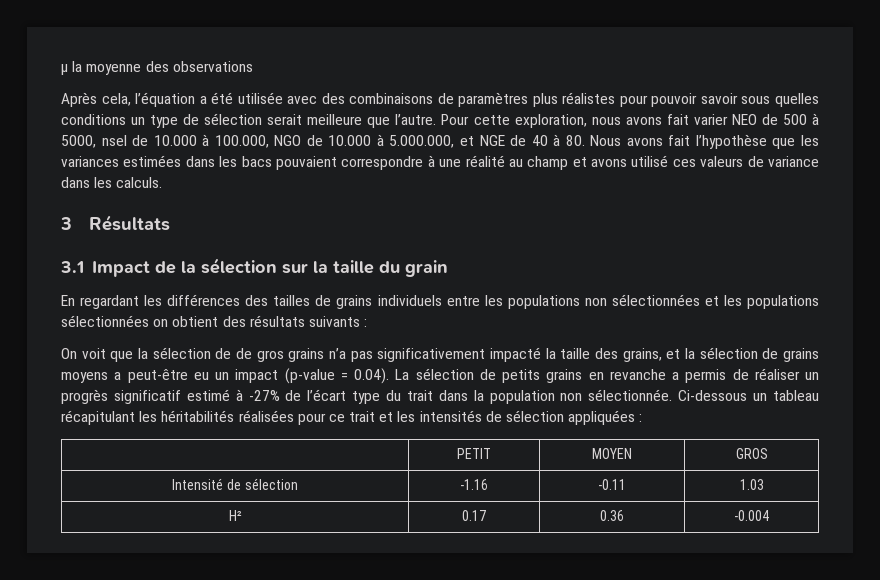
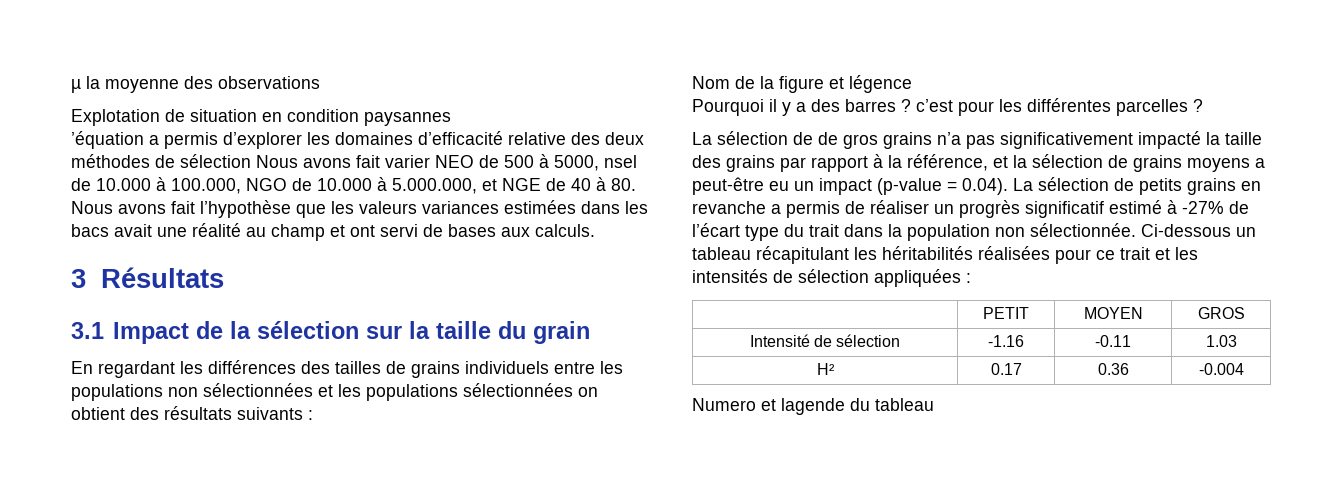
[61,92,819,107] [61,113,621,128] Après cela, l’équation a été utilisée avec des combinaisons de paramètres plus réalistes pour pouvoir savoir sous quelles conditions un type de sélection serait meilleure que l’autre. Pour cette exploration, nous -> [71,109,451,126] [71,131,644,149] [71,154,298,168] Explotation de situation en condition paysannes // ’équation a permis d’explorer les domaines d’efficacité relative des deux méthodes de sélection Nous
(819, 140) none -> [359,201,417,214] valeurs
[275,155,435,170] pouvaient correspondre à -> [114,224,152,237] avait
[591,155,820,167] [61,177,113,188] avons utilisé ces valeurs de variance dans les -> [350,224,530,237] ont servi de bases aux
[61,348,148,362] On voit que la -> [692,75,912,93] [692,98,1203,116] [692,132,712,145] Nom de la figure et légence // Pourquoi il y a des barres ? c’est pour les différentes parcelles ? // La
[622,348,662,362] grains, -> [726,154,988,172] grains par rapport à la référence,
(769, 515) none -> [692,398,934,415] // Numero et lagende du tableau

